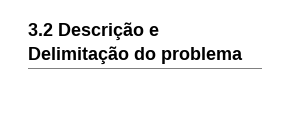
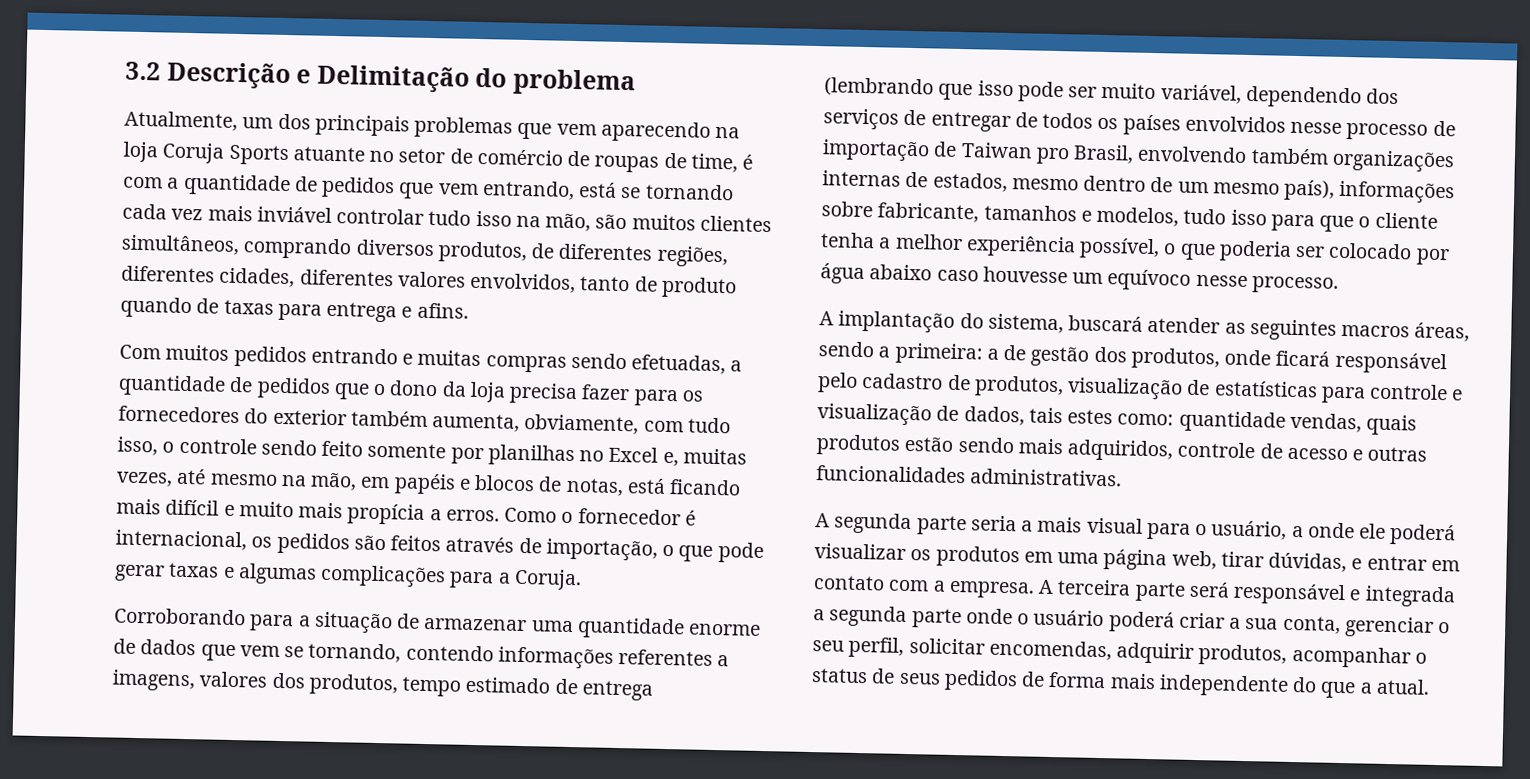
(243, 55) none -> [124,110,741,143] [123,141,754,173] [123,173,734,201] [122,203,772,233] [121,234,728,268] [121,265,737,299] [120,296,469,323] [119,344,743,375] [118,374,703,407] [118,405,731,435] [117,436,747,467] [116,468,742,497] [116,498,696,526] [115,529,764,564] [114,562,582,591] [114,607,762,640] [113,638,730,670] [112,669,653,701] [824,77,1400,109] [823,108,1456,141] [822,139,1455,174] [822,170,1456,205] [821,201,1438,233] [820,232,1450,266] [820,263,1339,294] [819,310,1471,342] [818,341,1447,375] [817,372,1464,404] [817,403,1418,436] [816,434,1428,462] [816,465,1123,487] [815,512,1457,546] [814,543,1460,573] [813,575,1456,608] [813,605,1451,638] [812,636,1427,669] [811,668,1430,699] // Atualmente, um dos principais problemas que vem aparecendo na loja Coruja Sports atuante no setor de comércio de roupas de time, é com a quantidade de pedidos que vem entrando, está se tornando cada vez mais inviável controlar tudo isso na mão, são muitos clientes simultâneos, comprando diversos produtos, de diferentes regiões, diferentes cidades, diferentes valores envolvidos, tanto de produto quando de taxas para entrega e afins. // Com muitos pedidos entrando e muitas compras sendo efetuadas, a quantidade de pedidos que o dono da loja precisa fazer para os fornecedores do exterior também aumenta, obviamente, com tudo isso, o controle sendo feito somente por planilhas no Excel e, muitas vezes, até mesmo na mão, em papéis e blocos de notas, está ficando mais difícil e muito mais propícia a erros. Como o fornecedor é internacional, os pedidos são feitos através de importação, o que pode gerar taxas e algumas complicações para a Coruja. // Corroborando para a situação de armazenar uma quantidade enorme de dados que vem se tornando, contendo informações referentes a imagens, valores dos produtos, tempo estimado de entrega (lembrando que isso pode ser muito variável, dependendo dos serviços de entregar de todos os países envolvidos nesse processo de importação de Taiwan pro Brasil, envolvendo também organizações internas de estados, mesmo dentro de um mesmo país), informações sobre fabricante, tamanhos e modelos, tudo isso para que o cliente tenha a melhor experiência possível, o que poderia ser colocado por água abaixo caso houvesse um equívoco nesse processo. // A implantação do sistema, buscará atender as seguintes macros áreas, sendo a primeira: a de gestão dos produtos, onde ficará responsável pelo cadastro de produtos, visualização de estatísticas para controle e visualização de dados, tais estes como: quantidade vendas, quais produtos estão sendo mais adquiridos, controle de acesso e outras funcionalidades administrativas. // A segunda parte seria a mais visual para o usuário, a onde ele poderá visualizar os produtos em uma página web, tirar dúvidas, e entrar em contato com a empresa. A terceira parte será responsável e integrada a segunda parte onde o usuário poderá criar a sua conta, gerenciar o seu perfil, solicitar encomendas, adquirir produtos, acompanhar o status de seus pedidos de forma mais independente do que a atual.

